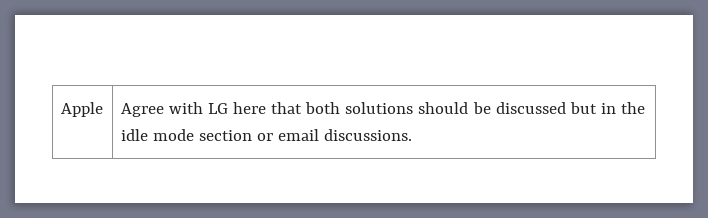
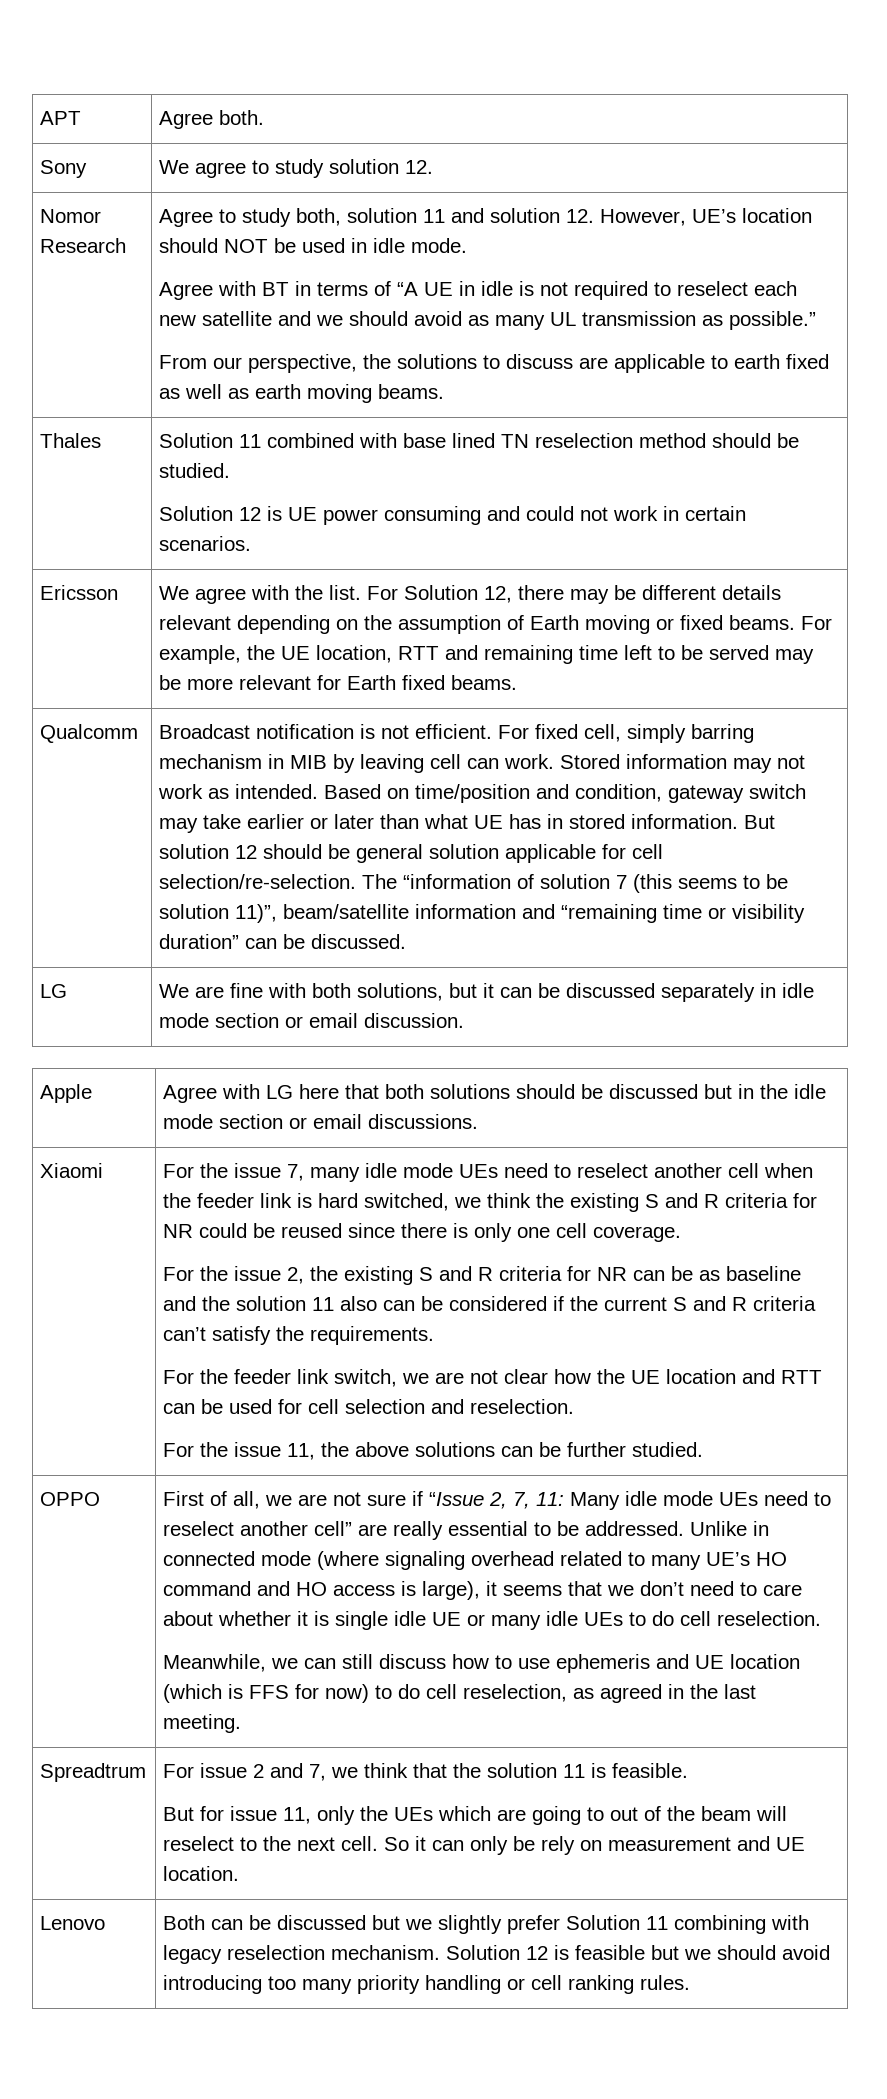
(60, 109) none -> [40,111,82,125] [159,110,265,129] [40,160,88,178] [159,159,434,178] [40,209,102,223] [40,238,127,253] [159,208,813,227] [159,238,468,253] [159,281,798,300] [159,311,817,330] [159,354,830,373] [159,384,445,403] [40,433,102,448] [159,433,800,448] [159,463,231,478] [159,506,747,525] [159,536,252,551] [40,585,119,600] [159,585,782,604] [159,615,833,634] [159,645,815,664] [159,675,518,690] [40,724,139,743] [159,724,755,743] [159,754,806,773] [158,784,807,803] [159,814,776,833] [159,844,664,863] [159,874,789,893] [159,904,806,923] [159,934,407,949] [40,984,68,998] [159,983,815,1002] [159,1013,465,1028] APT | Agree both. // Sony | We agree to study solution 12. // Nomor Research | Agree to study both, solution 11 and solution 12. However, UE’s location should NOT be used in idle mode. // Agree with BT in terms of “A UE in idle is not required to reselect each new satellite and we should avoid as many UL transmission as possible.” // From our perspective, the solutions to discuss are applicable to earth fixed as well as earth moving beams. // Thales | Solution 11 combined with base lined TN reselection method should be studied. // Solution 12 is UE power consuming and could not work in certain scenarios. // Ericsson | We agree with the list. For Solution 12, there may be different details relevant depending on the assumption of Earth moving or fixed beams. For example, the UE location, RTT and remaining time left to be served may be more relevant for Earth fixed beams. // Qualcomm | Broadcast notification is not efficient. For fixed cell, simply barring mechanism in MIB by leaving cell can work. Stored information may not work as intended. Based on time/position and condition, gateway switch may take earlier or later than what UE has in stored information. But solution 12 should be general solution applicable for cell selection/re-selection. The “information of solution 7 (this seems to be solution 11)”, beam/satellite information and “remaining time or visibility duration” can be discussed. // LG | We are fine with both solutions, but it can be discussed separately in idle mode section or email discussion. //
(413, 135) none -> [40,1163,104,1178] [163,1163,814,1182] [163,1193,818,1212] [163,1223,682,1242] [163,1266,802,1285] [163,1296,817,1311] [163,1326,435,1345] [163,1369,823,1387] [163,1399,575,1414] [163,1442,704,1460] [40,1492,101,1506] [163,1491,832,1510] [163,1521,770,1540] [163,1551,788,1570] [163,1581,803,1600] [163,1611,822,1630] [163,1654,801,1673] [163,1684,757,1703] [163,1714,242,1733] [40,1763,147,1782] [163,1763,689,1781] [163,1806,788,1825] [163,1836,806,1855] [163,1866,240,1881] [40,1916,106,1930] [163,1915,810,1934] [163,1945,831,1964] [163,1975,691,1994] // Xiaomi | For the issue 7, many idle mode UEs need to reselect another cell when the feeder link is hard switched, we think the existing S and R criteria for NR could be reused since there is only one cell coverage. // For the issue 2, the existing S and R criteria for NR can be as baseline and the solution 11 also can be considered if the current S and R criteria can’t satisfy the requirements. // For the feeder link switch, we are not clear how the UE location and RTT can be used for cell selection and reselection. // For the issue 11, the above solutions can be further studied. // OPPO | First of all, we are not sure if “Issue 2, 7, 11: Many idle mode UEs need to reselect another cell” are really essential to be addressed. Unlike in connected mode (where signaling overhead related to many UE’s HO command and HO access is large), it seems that we don’t need to care about whether it is single idle UE or many idle UEs to do cell reselection. // Meanwhile, we can still discuss how to use ephemeris and UE location (which is FFS for now) to do cell reselection, as agreed in the last meeting. // Spreadtrum | For issue 2 and 7, we think that the solution 11 is feasible. // But for issue 11, only the UEs which are going to out of the beam will reselect to the next cell. So it can only be rely on measurement and UE location. // Lenovo | Both can be discussed but we slightly prefer Solution 11 combining with legacy reselection mechanism. Solution 12 is feasible but we should avoid introducing too many priority handling or cell ranking rules.

